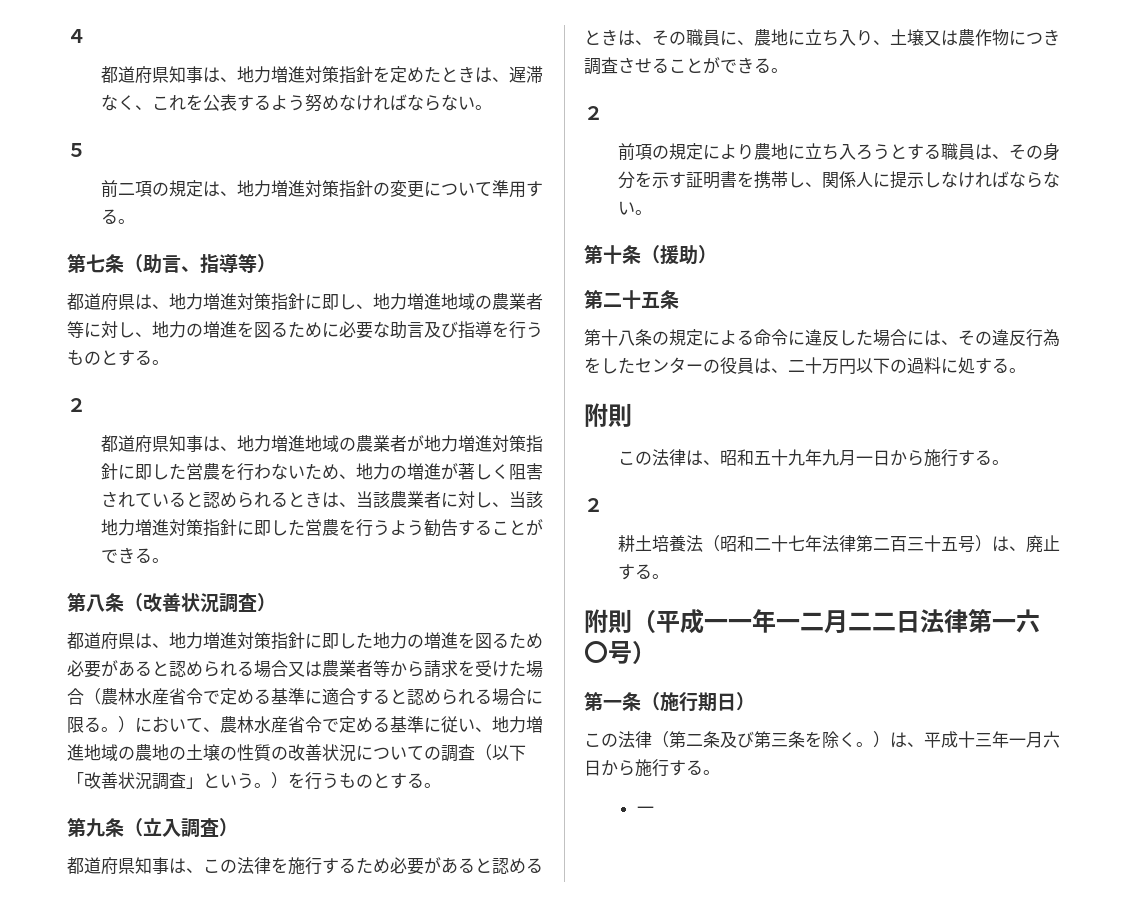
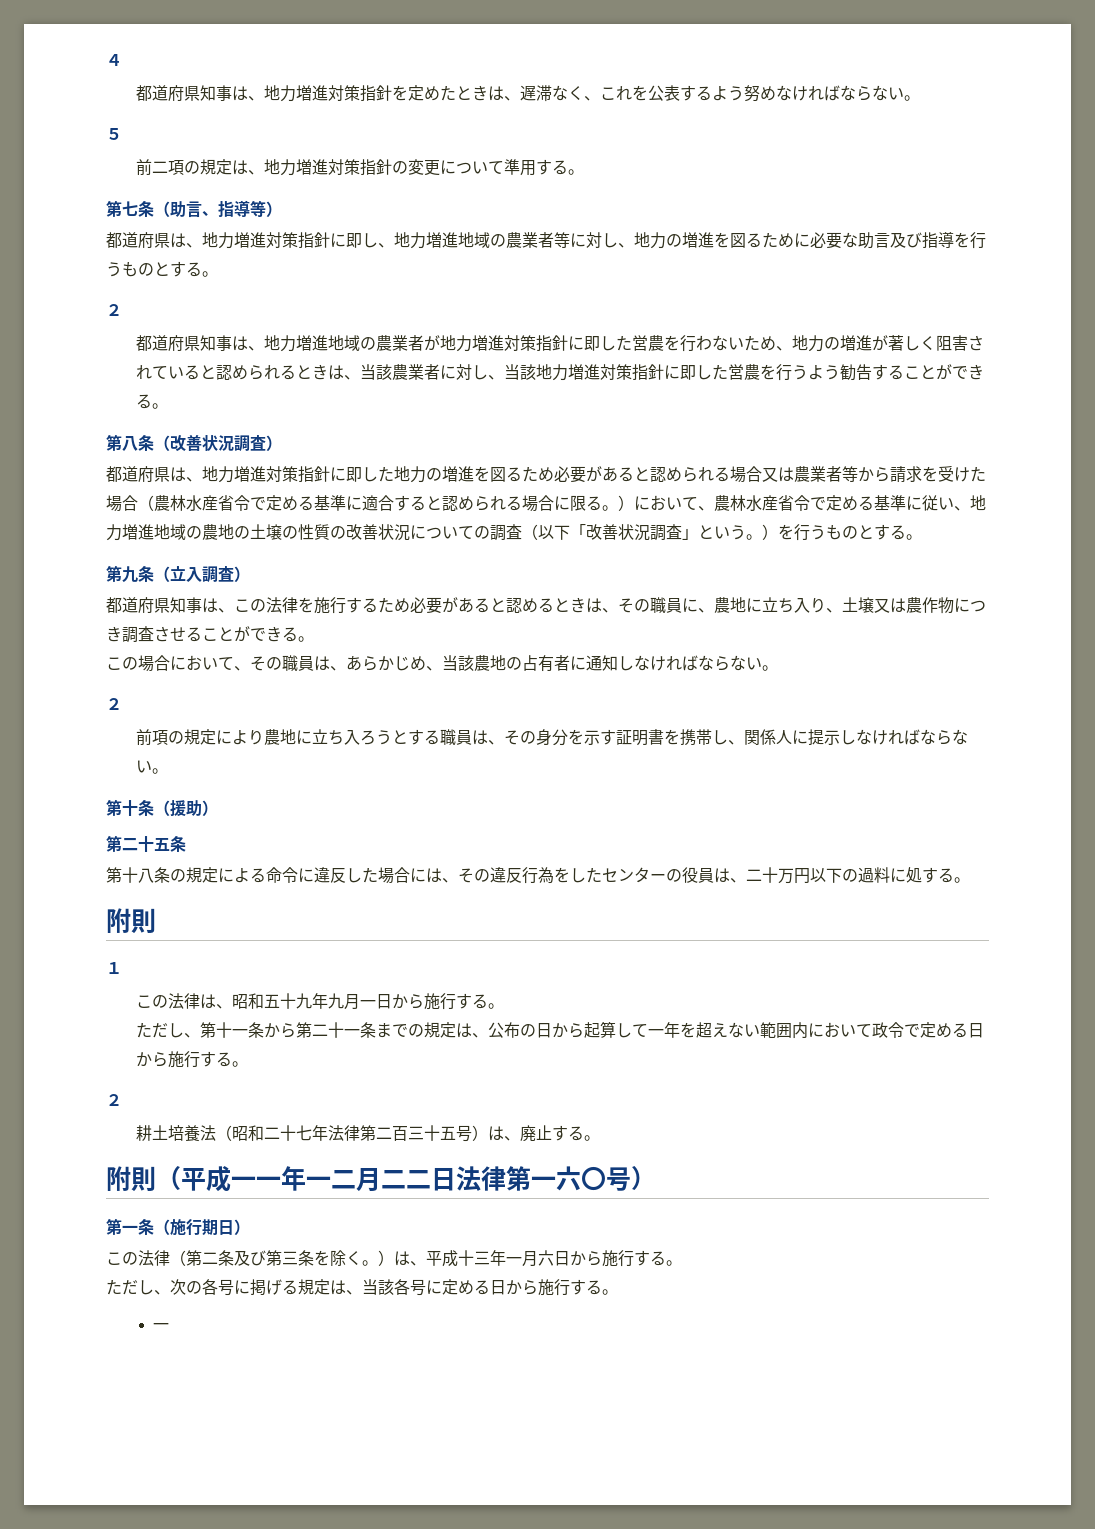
(788, 70) none -> [106,655,778,672] // この場合において、その職員は、あらかじめ、当該農地の占有者に通知しなければならない。
(632, 415) none -> [106,962,122,974] // １
(1009, 462) none -> [135,1021,984,1039] [135,1051,248,1068] // ただし、第十一条から第二十一条までの規定は、公布の日から起算して一年を超えない範囲内において政令で定める日から施行する。
(720, 772) none -> [106,1279,618,1296] // ただし、次の各号に掲げる規定は、当該各号に定める日から施行する。

